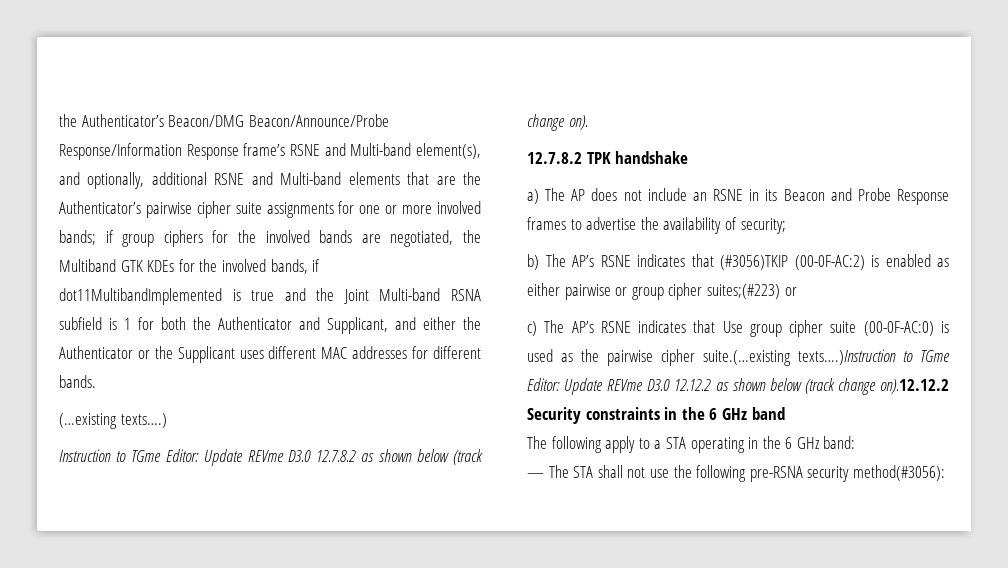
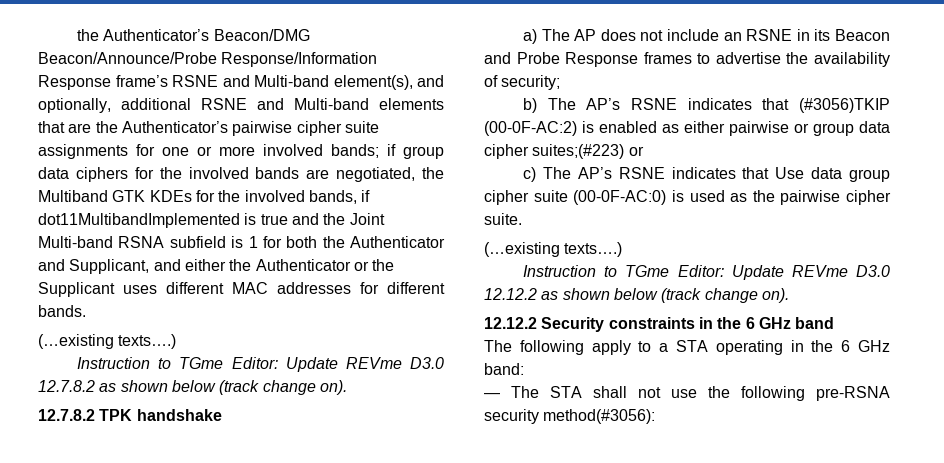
(155, 240) none -> [38,167,69,179] data
(664, 293) none -> [859,121,890,133] data
(743, 327) none -> [811,167,843,179] data
[703,349,896,366] suite.(…existing texts….)Instruction -> [484,213,522,225] [484,242,623,257] [523,265,597,277] suite. // (…existing texts….) // Instruction
[880,379,949,394] on).12.12.2 -> [761,288,789,303] [484,317,537,329] on). // 12.12.2

